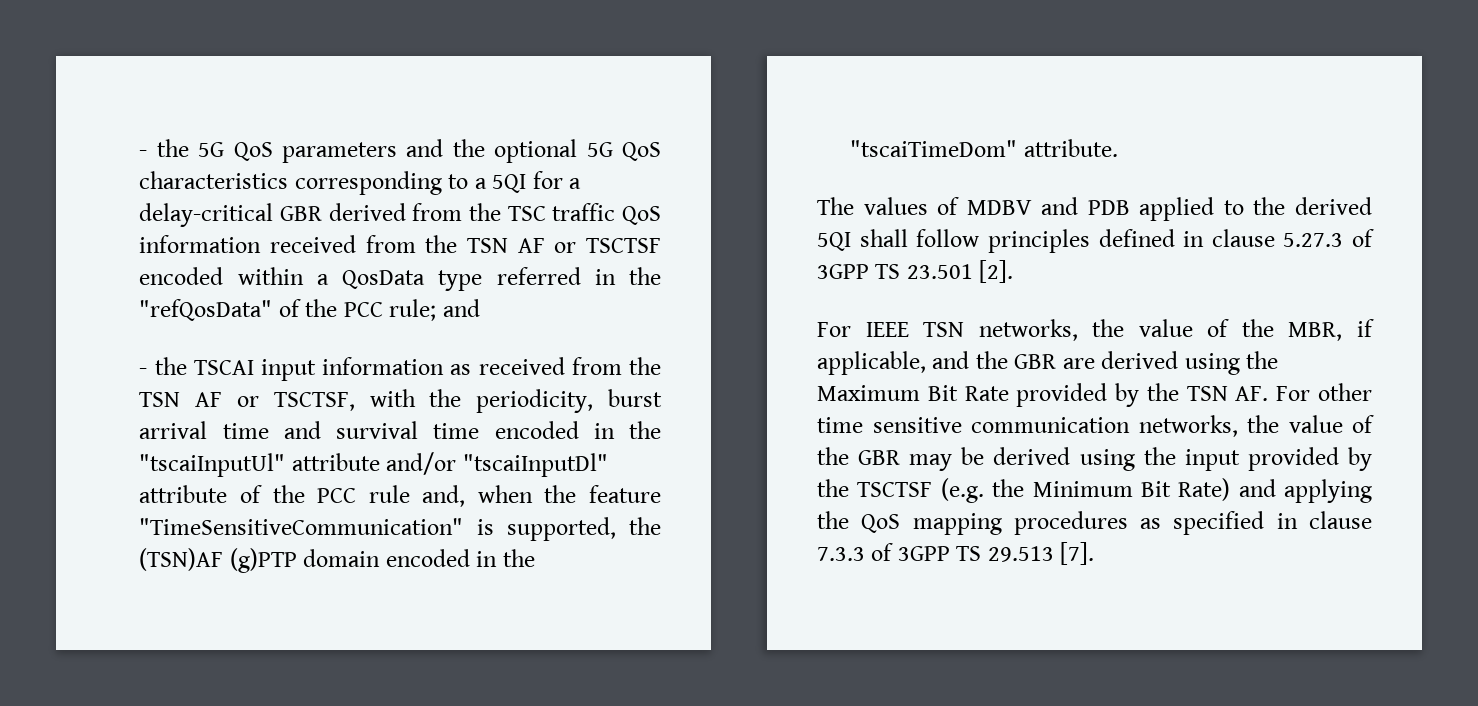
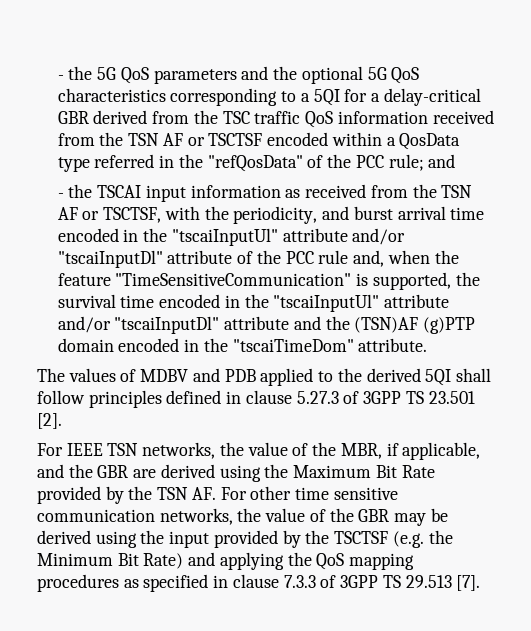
(594, 401) none -> [322,206,350,220] and
[283,421,480,439] and survival time -> (485, 213) none
(661, 526) none -> [57,294,450,312] [57,316,350,334] survival time encoded in the "tscaiInputUl" attribute and/or "tscaiInputDl" attribute and the

